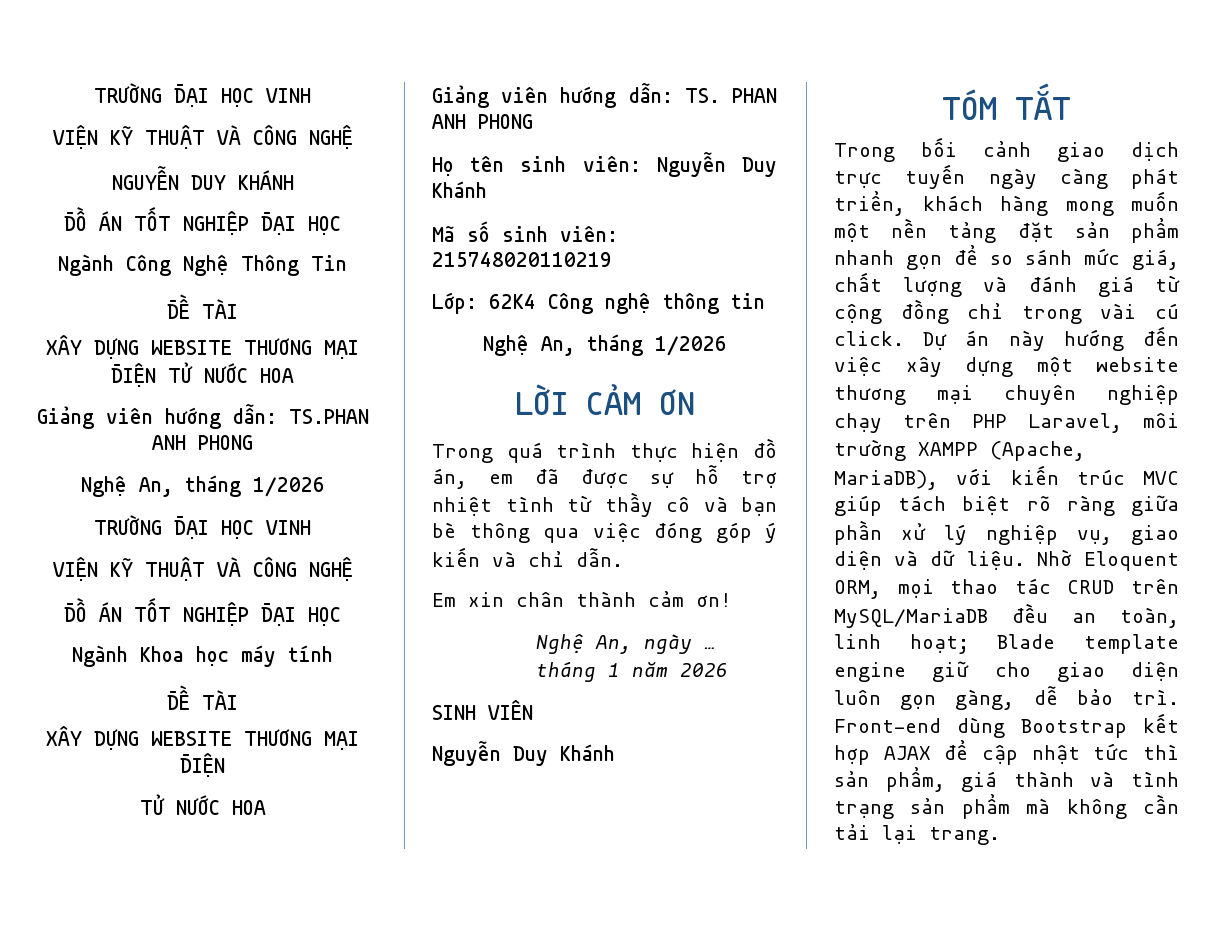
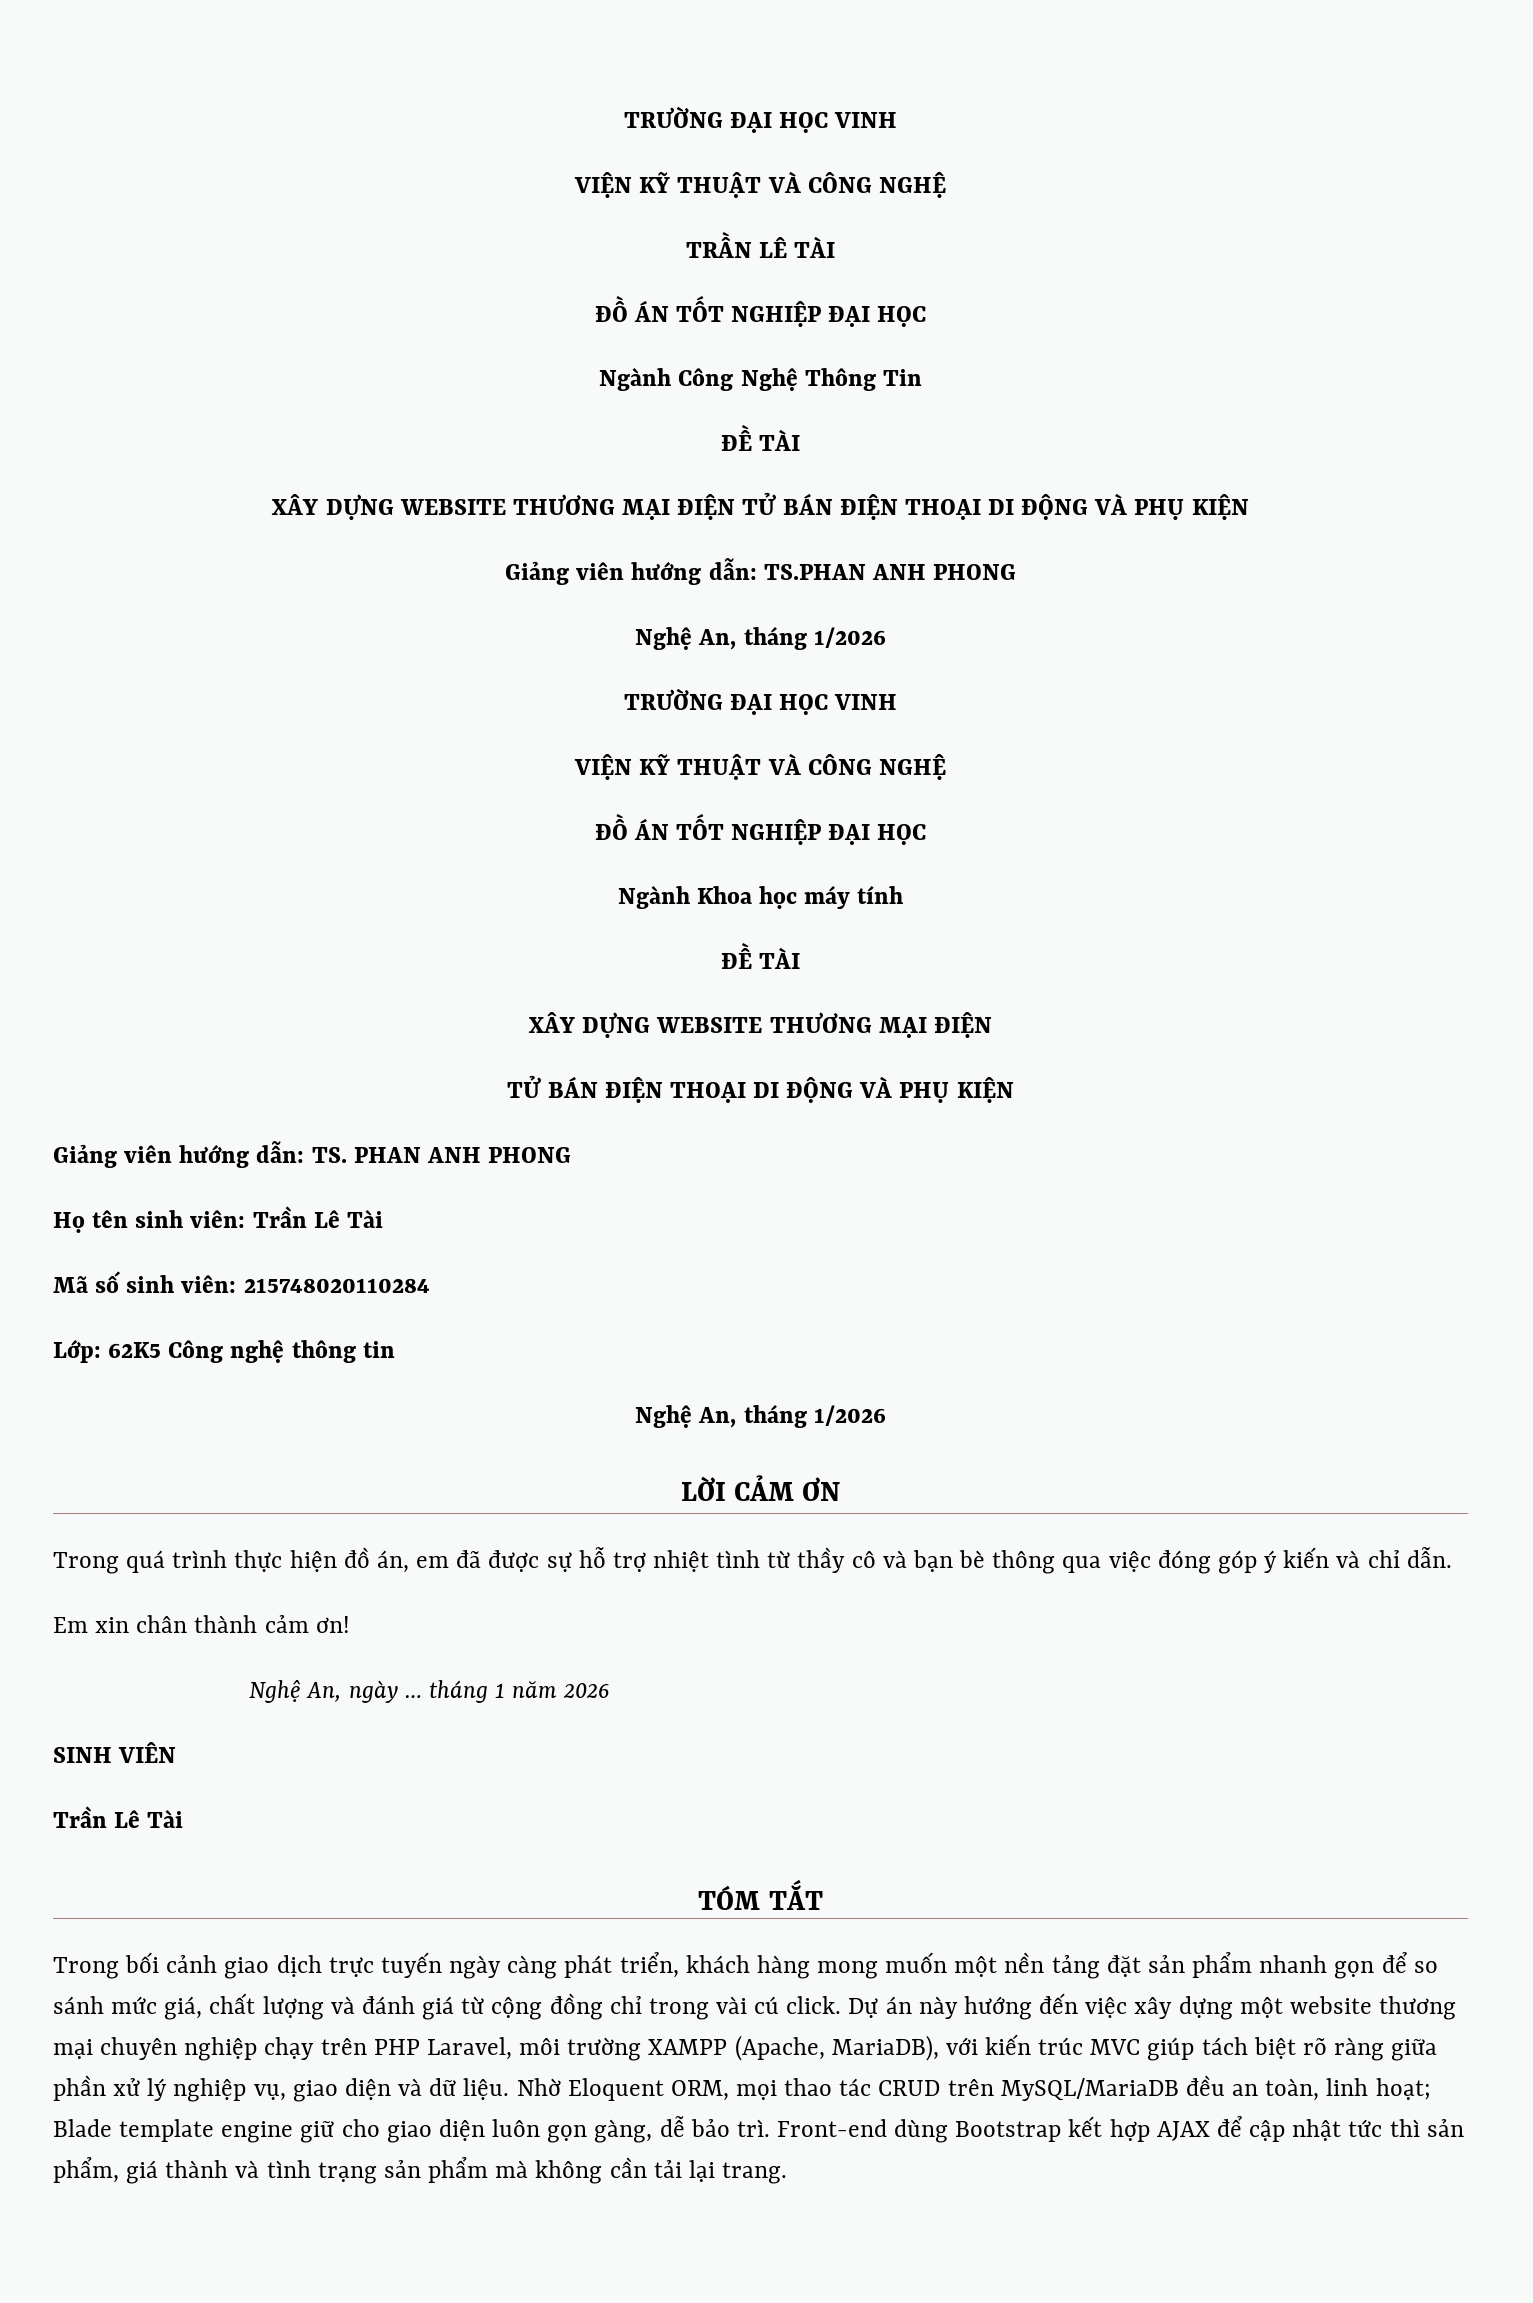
[111,166,294,190] NGUYỄN DUY KHÁNH -> [685,231,836,258] TRẦN LÊ TÀI
[204,363,294,383] NƯỚC HOA -> [782,493,1249,520] BÁN ĐIỆN THOẠI DI ĐỘNG VÀ PHỤ KIỆN
[175,795,266,815] NƯỚC HOA -> [547,1076,1014,1103] BÁN ĐIỆN THOẠI DI ĐỘNG VÀ PHỤ KIỆN
[656,152,777,177] [432,181,487,198] Nguyễn Duy Khánh -> [252,1206,383,1228] Trần Lê Tài
[432,252,612,267] 215748020110219 -> [243,1278,430,1293] 215748020110284
[489,294,536,309] 62K4 -> [108,1342,162,1358] 62K5
[432,741,615,766] Nguyễn Duy Khánh -> [53,1806,184,1828] Trần Lê Tài

